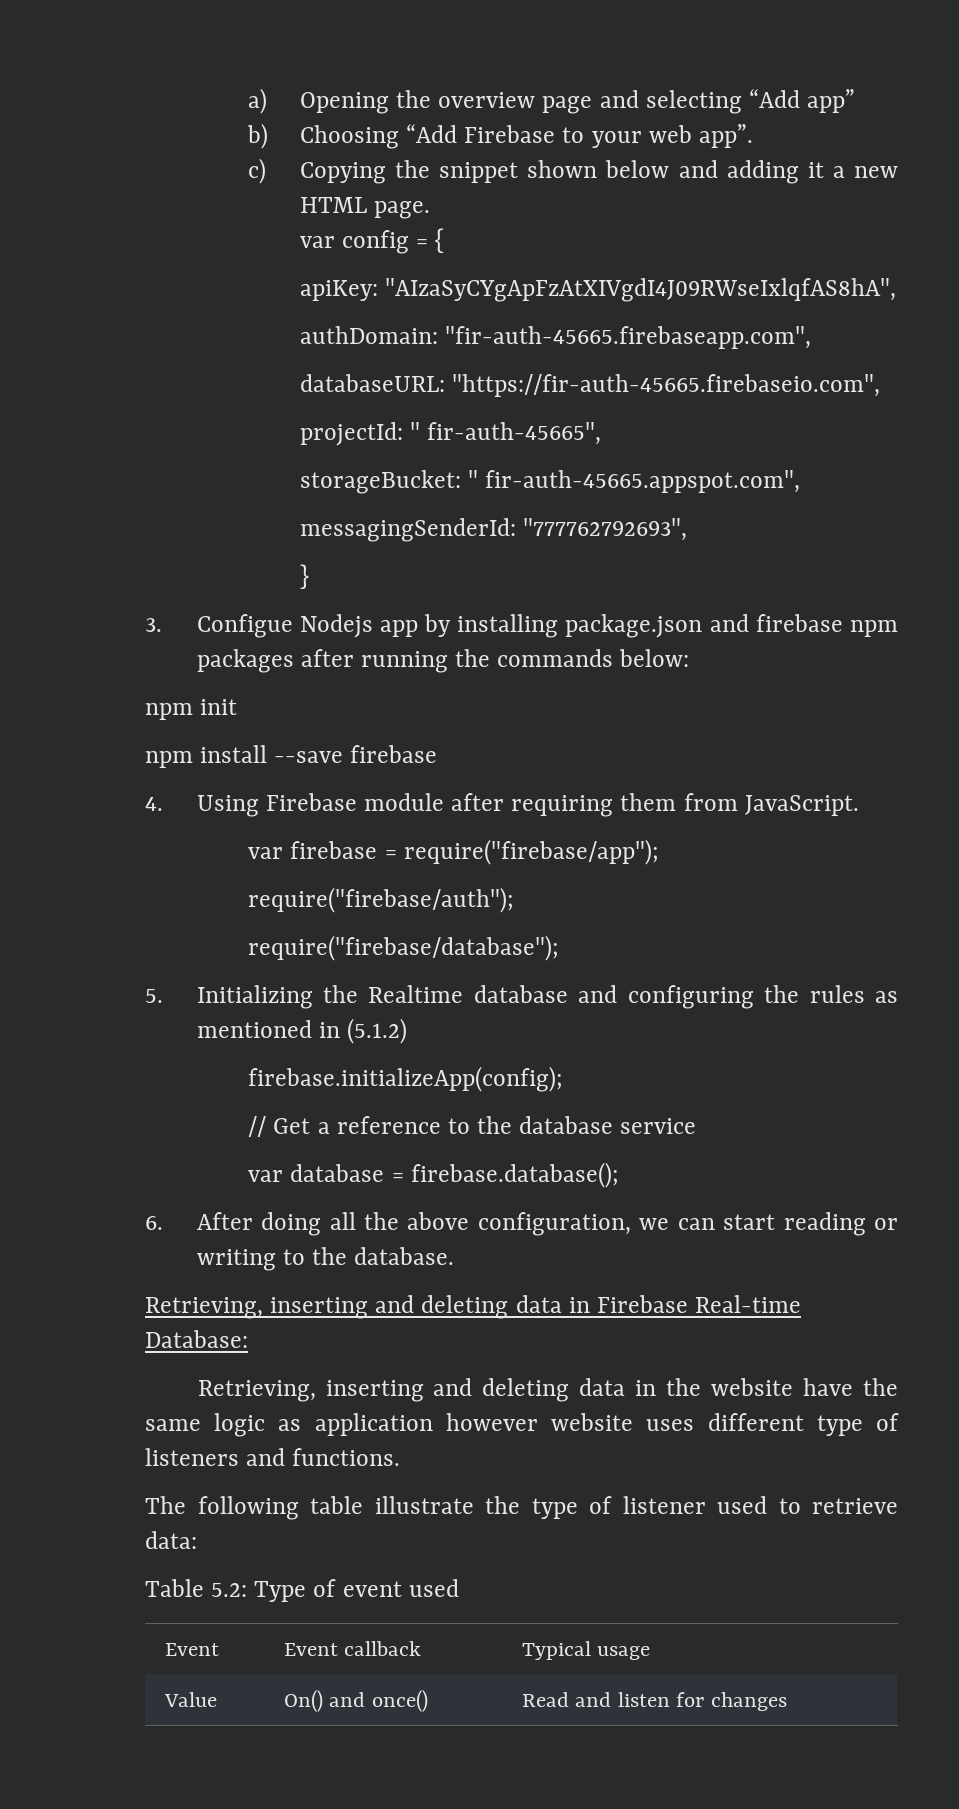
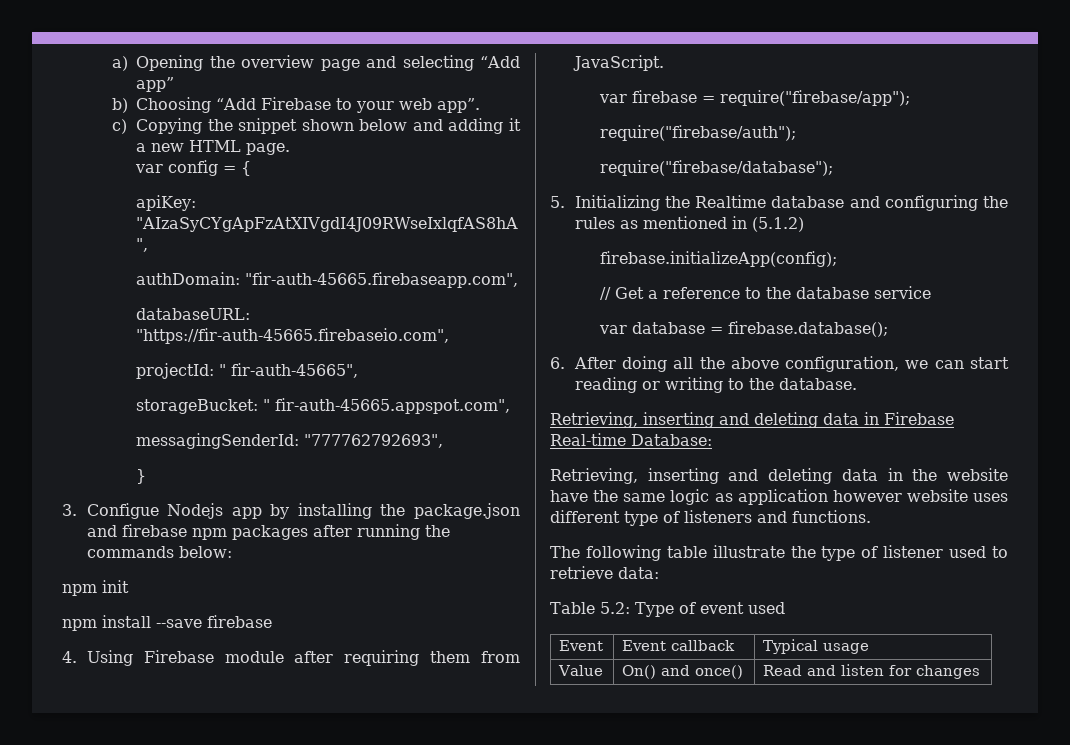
(559, 626) none -> [380,504,406,516] the

